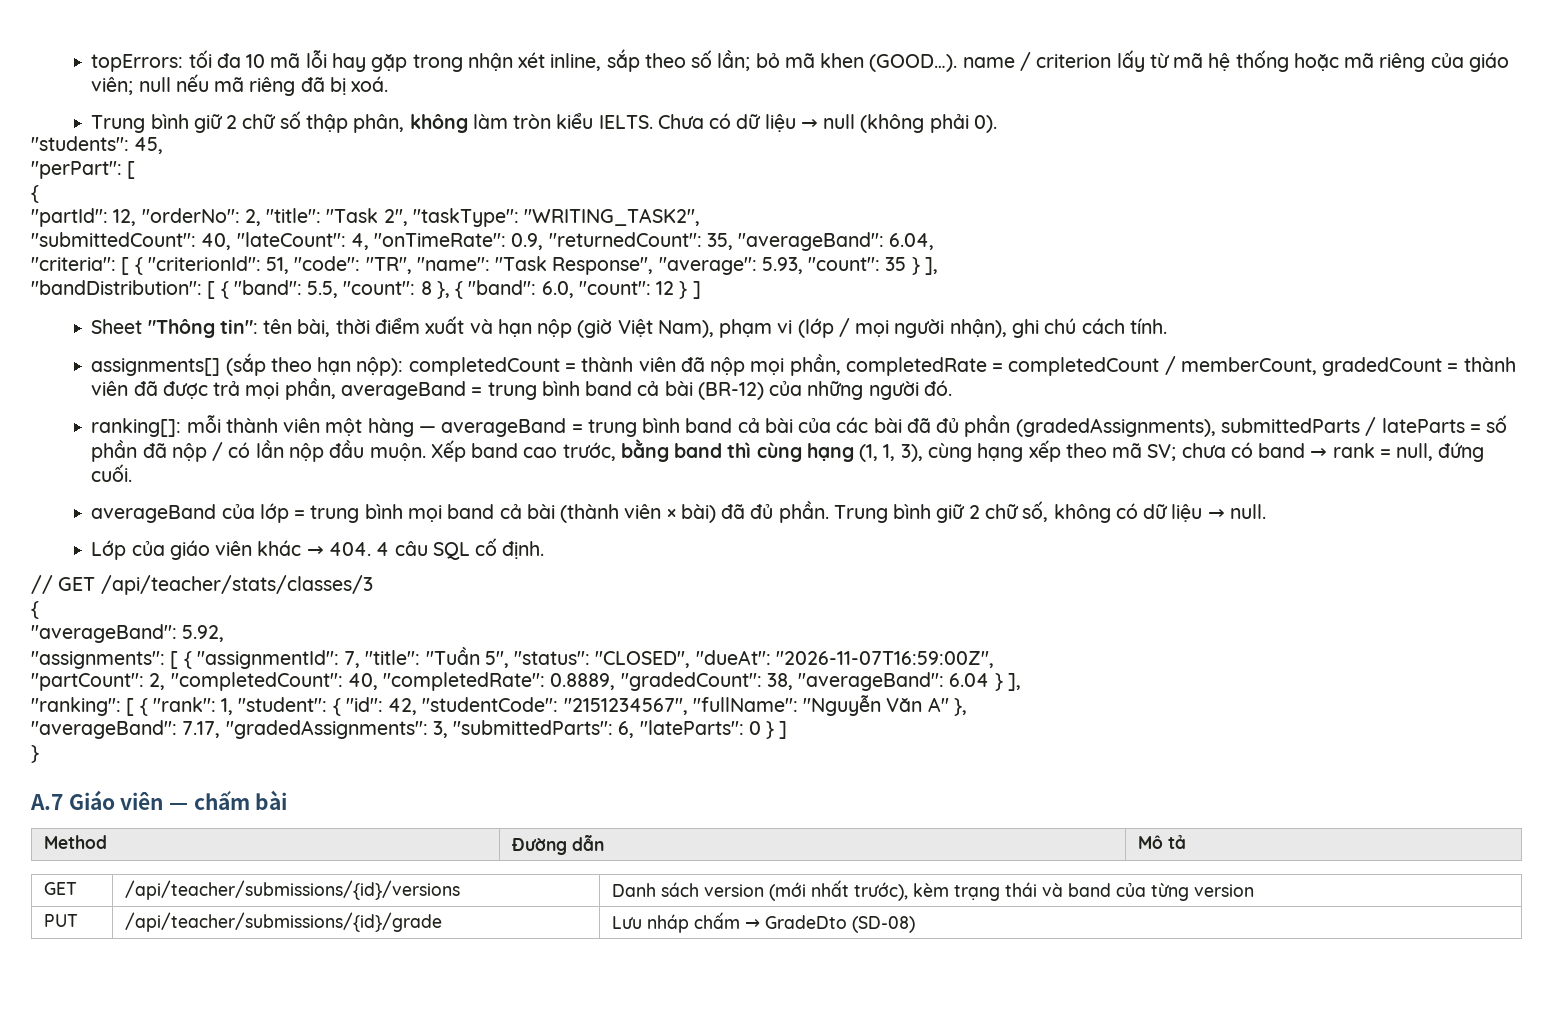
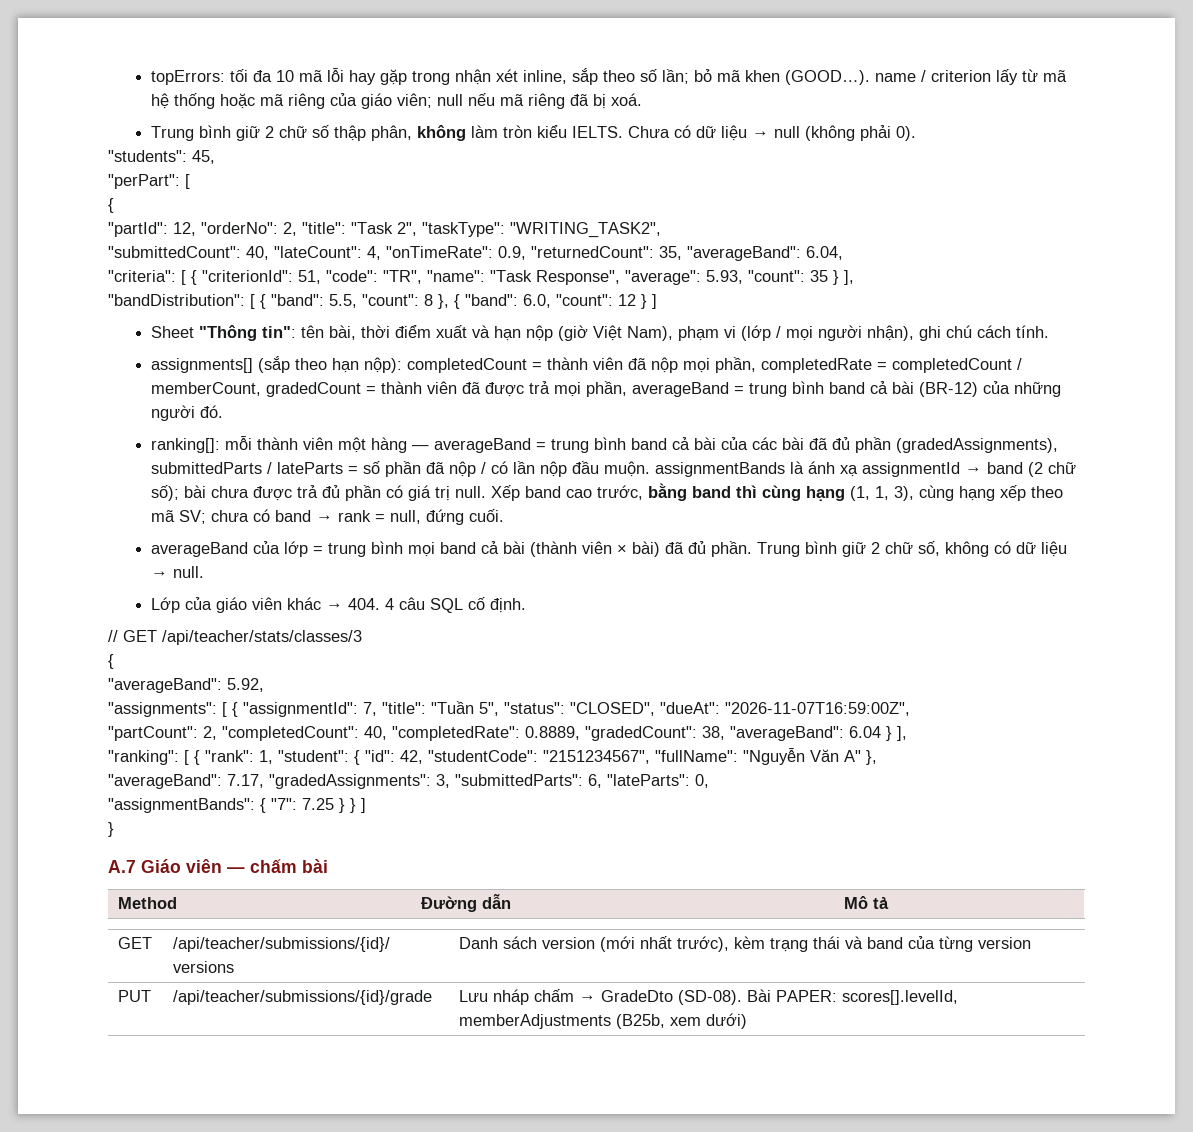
(426, 452) none -> [654,461,1076,477] [150,485,486,501] assignmentBands là ánh xạ assignmentId → band (2 chữ số); bài chưa được trả đủ phần có giá trị null.
[748,721,761,735] 0 -> [695,774,709,788] [108,798,345,813] 0, // "assignmentBands": { "7": 7.25 }
[851,916,915,933] (SD-08) -> [678,989,959,1005] [459,1013,748,1029] (SD-08). Bài PAPER: scores[].levelId, memberAdjustments (B25b, xem dưới)

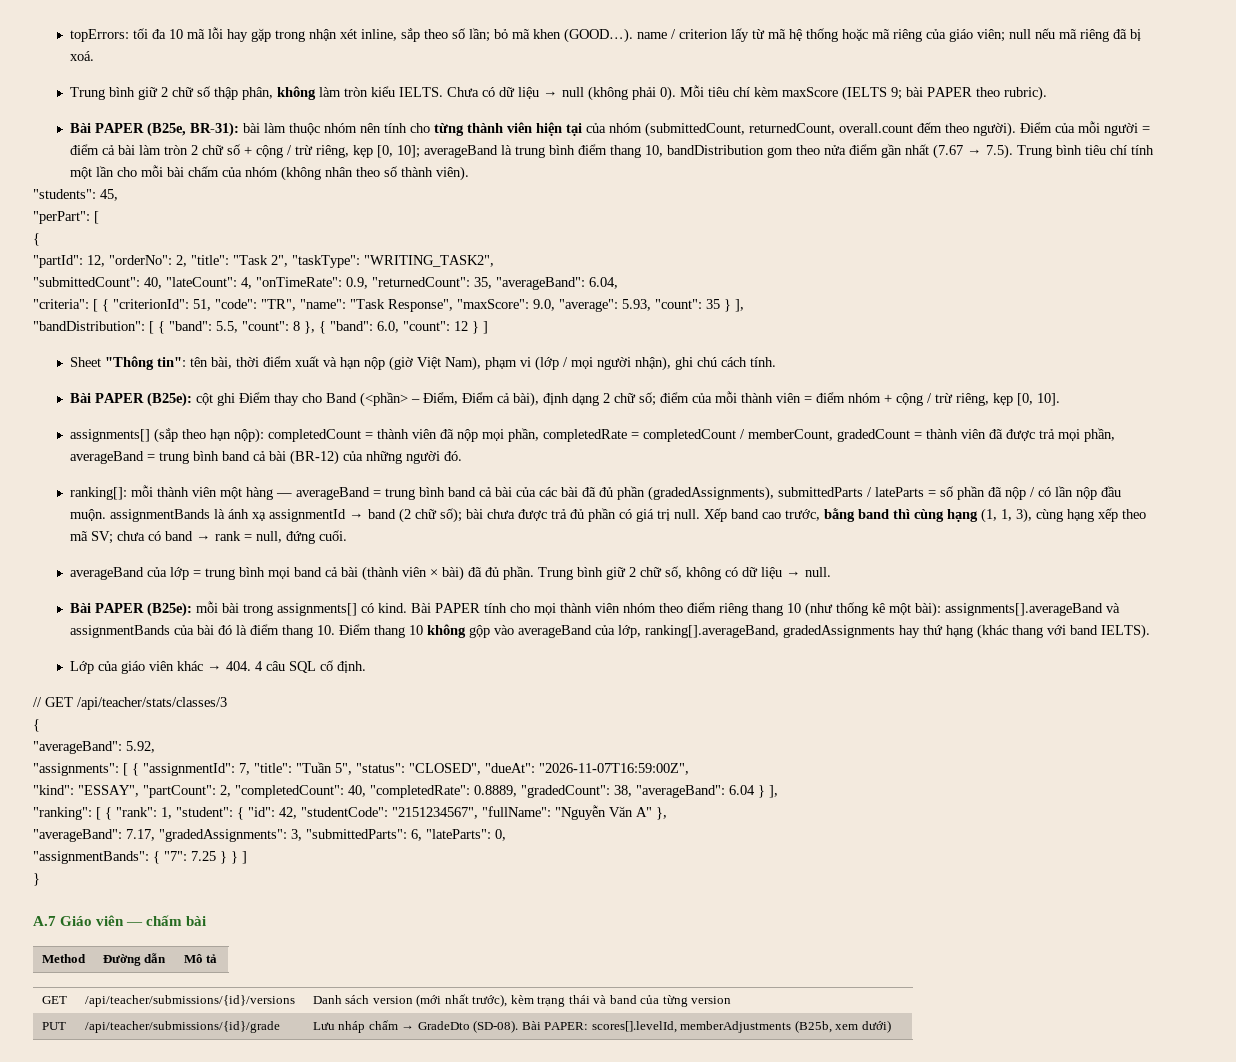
(916, 133) none -> [680,85,1048,101] [70,121,1151,137] [70,144,1155,159] [70,165,470,181] Mỗi tiêu chí kèm maxScore (IELTS 9; bài PAPER theo rubric). // Bài PAPER (B25e, BR-31): bài làm thuộc nhóm nên tính cho từng thành viên hiện tại của nhóm (submittedCount, returnedCount, overall.count đếm theo người). Điểm của mỗi người = điểm cả bài làm tròn 2 chữ số + cộng / trừ riêng, kẹp [0, 10]; averageBand là trung bình điểm thang 10, bandDistribution gom theo nửa điểm gần nhất (7.67 → 7.5). Trung bình tiêu chí tính một lần cho mỗi bài chấm của nhóm (không nhân theo số thành viên).
(620, 277) none -> [457,299,555,311] "maxScore": 9.0,
(1049, 331) none -> [70,391,1061,407] // Bài PAPER (B25e): cột ghi Điểm thay cho Band (<phần> – Điểm, Điểm cả bài), định dạng 2 chữ số; điểm của mỗi thành viên = điểm nhóm + cộng / trừ riêng, kẹp [0, 10].
(204, 572) none -> [70,601,1121,617] [70,624,1151,639] // Bài PAPER (B25e): mỗi bài trong assignments[] có kind. Bài PAPER tính cho mọi thành viên nhóm theo điểm riêng thang 10 (như thống kê một bài): assignments[].averageBand và assignmentBands của bài đó là điểm thang 10. Điểm thang 10 không gộp vào averageBand của lớp, ranking[].averageBand, gradedAssignments hay thứ hạng (khác thang với band IELTS).
(910, 709) none -> [33,785,139,797] "kind": "ESSAY",

